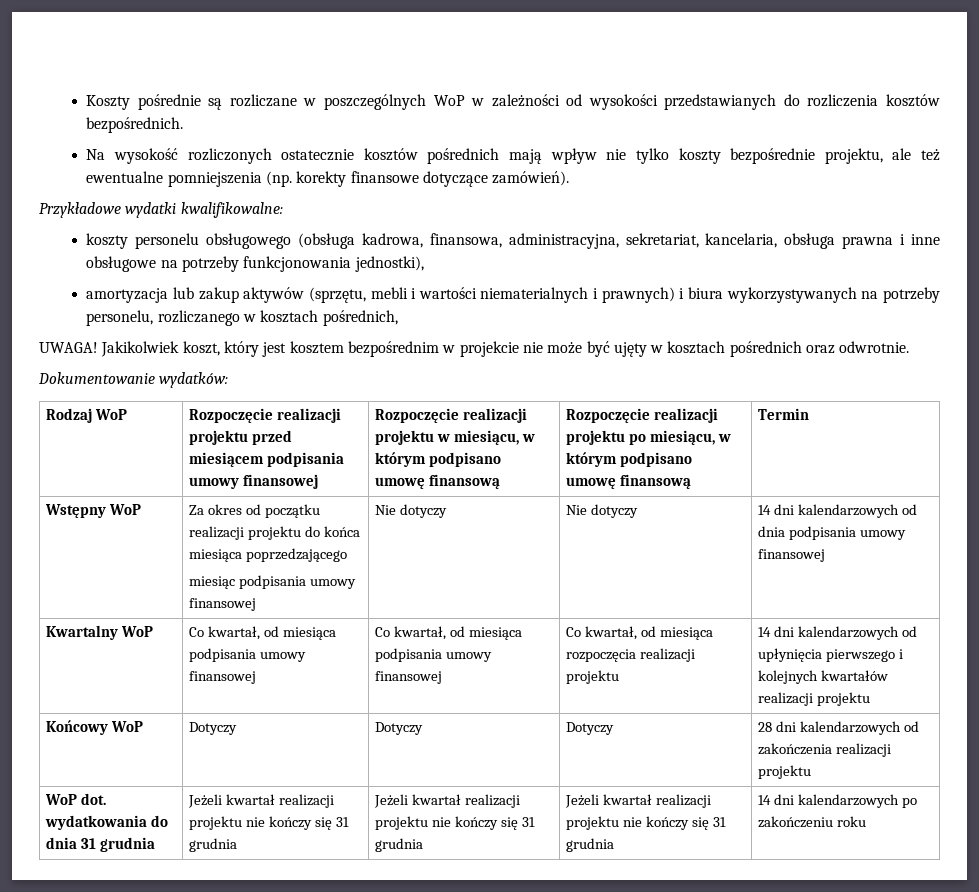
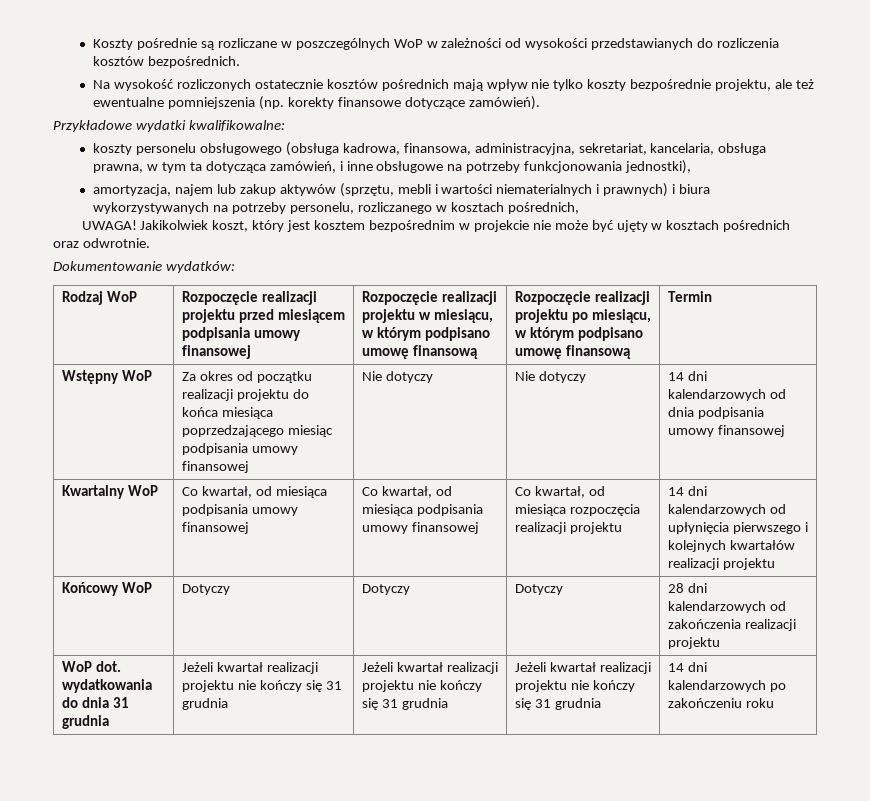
[842,236,894,249] prawna -> [93,161,336,173] prawna, w tym ta dotycząca zamówień,
[86,288,169,303] amortyzacja -> [93,184,214,196] amortyzacja, najem
(348, 555) // -> (284, 431) none

